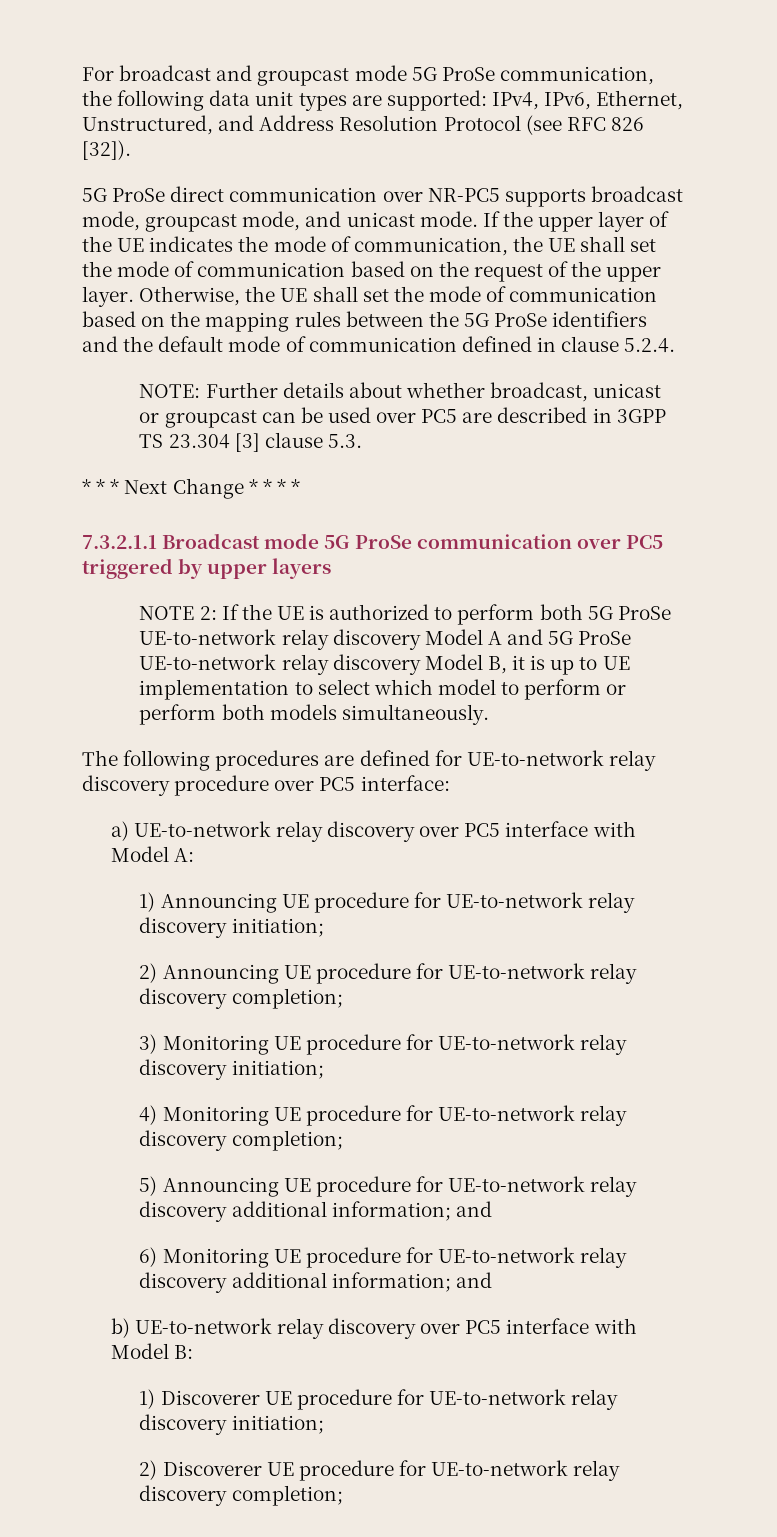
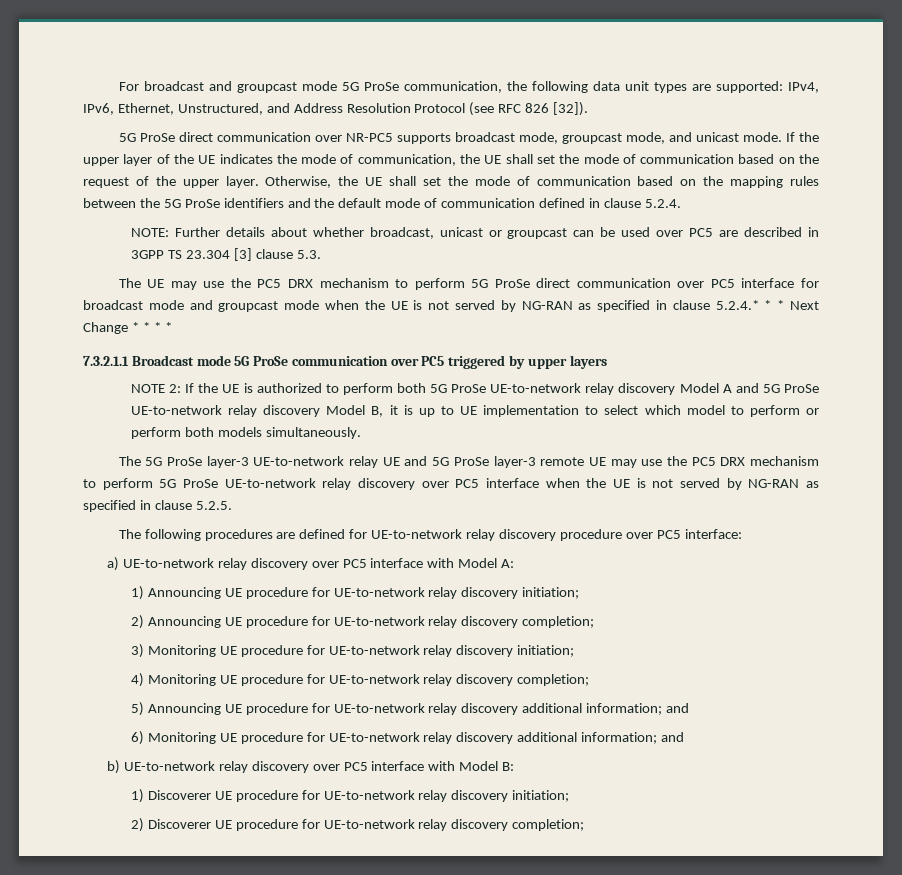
[82,479,91,494] * -> [118,278,820,290] [83,300,759,312] The UE may use the PC5 DRX mechanism to perform 5G ProSe direct communication over PC5 interface for broadcast mode and groupcast mode when the UE is not served by NG-RAN as specified in clause 5.2.4.*
(489, 714) none -> [118,456,820,468] [83,478,819,490] [83,500,232,512] // The 5G ProSe layer-3 UE-to-network relay UE and 5G ProSe layer-3 remote UE may use the PC5 DRX mechanism to perform 5G ProSe UE-to-network relay discovery over PC5 interface when the UE is not served by NG-RAN as specified in clause 5.2.5.

